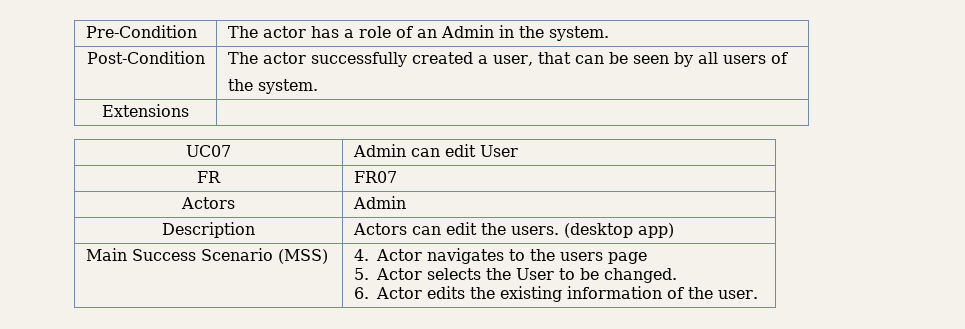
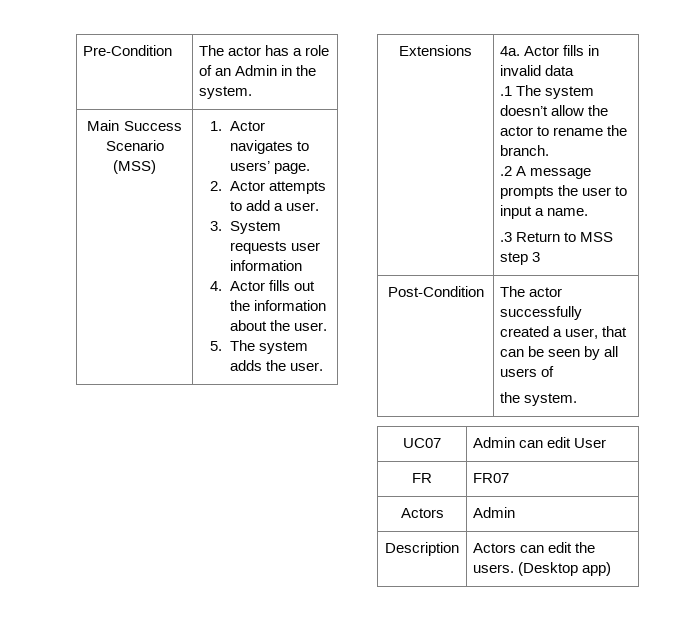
(609, 33) none -> [87,120,182,131] [105,140,164,151] [113,160,156,174] [210,121,265,131] [229,140,309,154] [229,161,310,174] [210,181,326,194] [229,200,319,211] [210,221,281,234] [229,241,320,254] [229,260,302,271] [210,280,315,291] [229,300,326,311] [229,320,327,331] [210,340,308,354] [229,360,323,371] [399,45,472,56] [500,45,600,56] [500,65,575,76] [500,85,595,99] [500,105,609,116] [500,125,628,136] [500,145,550,156] [500,166,592,179] [500,185,628,199] [500,205,589,219] [500,232,614,242] [500,252,541,265] // Main Success Scenario (MSS) | 1. Actor navigates to users’ page. // 2. Actor attempts to add a user. // 3. System requests user information // 4. Actor fills out the information about the user. // 5. The system adds the user. // Extensions | 4a. Actor fills in invalid data // .1 The system doesn’t allow the actor to rename the branch. // .2 A message prompts the user to input a name. // .3 Return to MSS step 3
[102,104,189,117] // Extensions | -> (578, 399) none
[563,223,633,238] (desktop -> [518,562,579,576] (Desktop
[85,248,328,264] [353,248,647,264] [353,268,677,283] [353,286,758,302] // Main Success Scenario (MSS) | 4. Actor navigates to the users page // 5. Actor selects the User to be changed. // 6. Actor edits the existing information of the user. -> (612, 569) none

